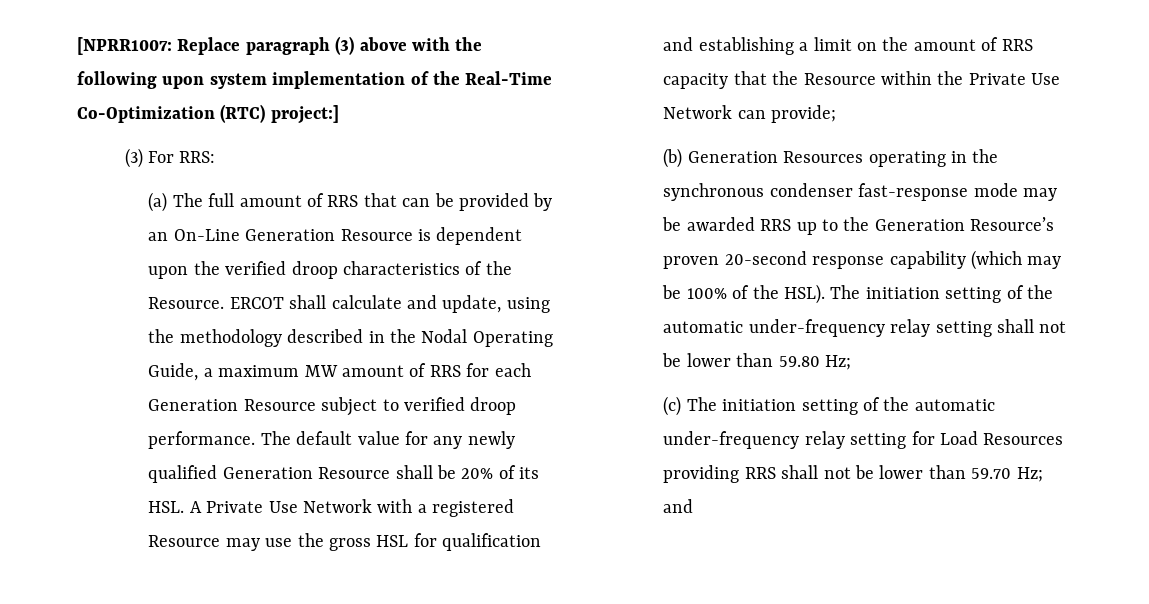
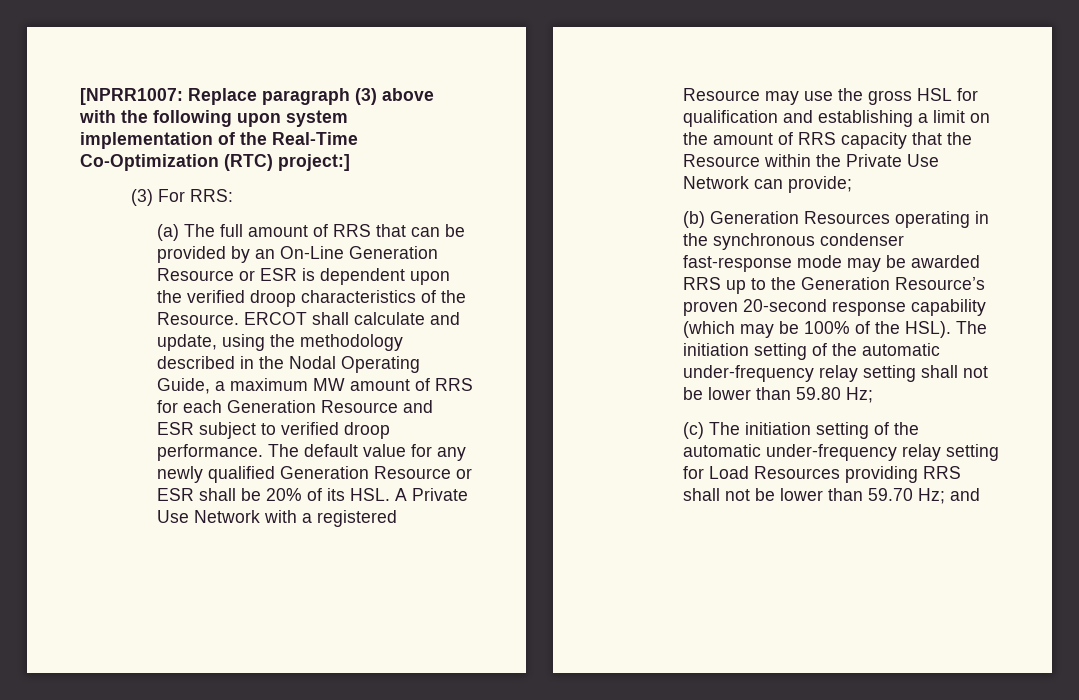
(413, 235) none -> [238,268,297,281] or ESR
(316, 405) none -> [402,400,433,413] [156,422,194,435] and ESR
(391, 473) none -> [455,468,472,479] [156,488,194,501] or ESR

